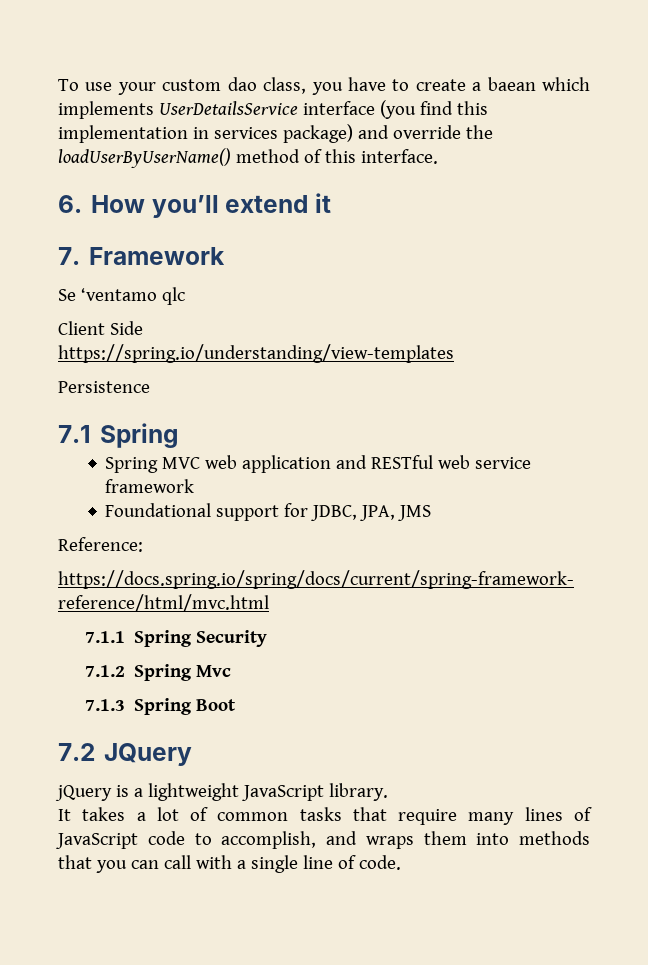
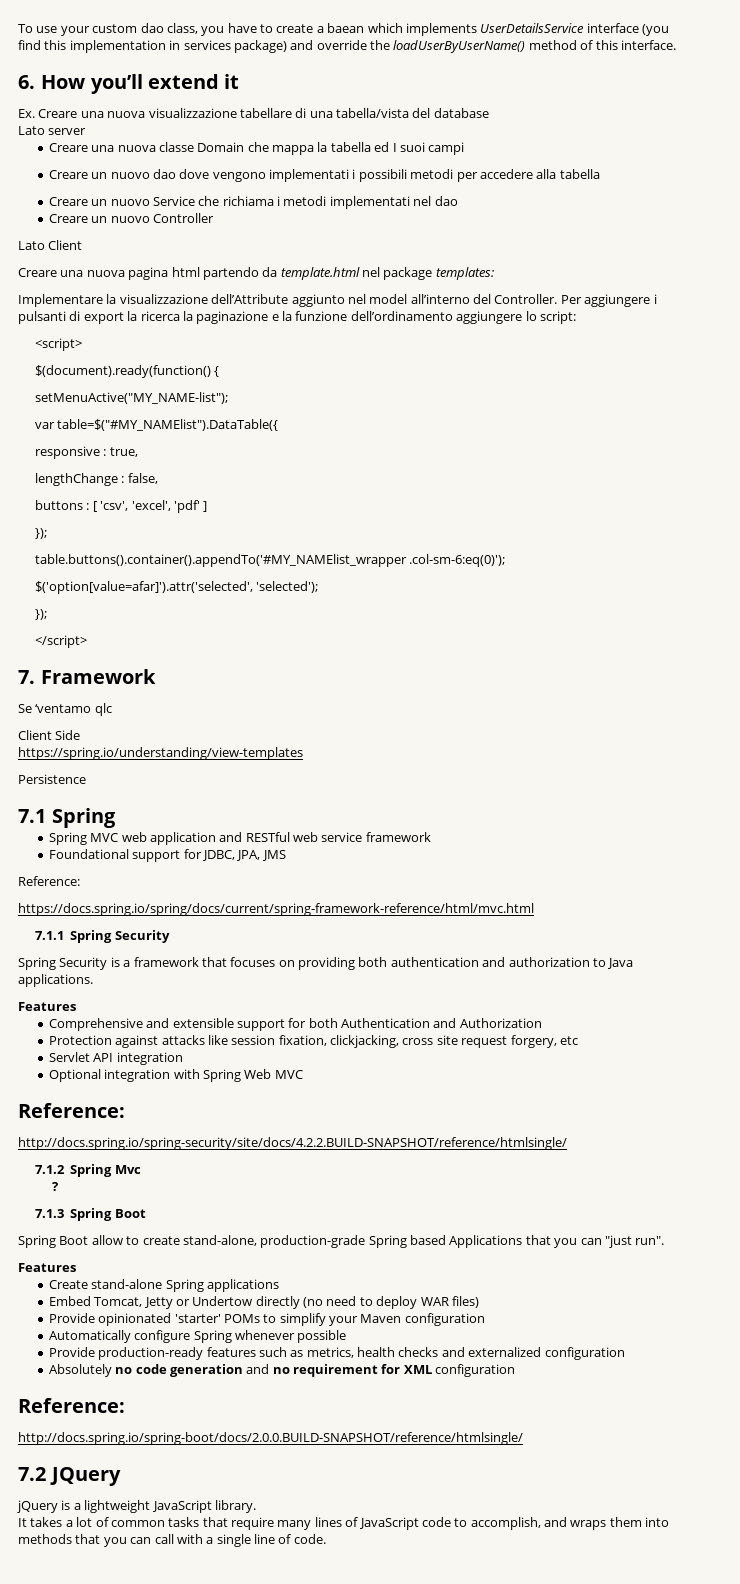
(332, 203) none -> [18,108,489,118] [18,126,87,135] [48,142,465,155] [48,169,600,182] [48,196,458,209] [48,213,214,223] [18,240,83,250] [18,267,494,280] [18,294,657,307] [18,311,576,324] [35,338,83,351] [35,365,220,378] [35,392,229,404] [35,419,279,431] [35,446,138,459] [35,473,158,486] [35,500,208,513] [35,528,48,539] [35,554,506,567] [35,581,319,594] [35,609,48,620] [35,635,88,648] // Ex. Creare una nuova visualizzazione tabellare di una tabella/vista del database // Lato server // Creare una nuova classe Domain che mappa la tabella ed I suoi campi // Creare un nuovo dao dove vengono implementati i possibili metodi per accedere alla tabella // Creare un nuovo Service che richiama i metodi implementati nel dao // Creare un nuovo Controller // Lato Client // Creare una nuova pagina html partendo da template.html nel package templates: // Implementare la visualizzazione dell’Attribute aggiunto nel model all’interno del Controller. Per aggiungere i pulsanti di export la ricerca la paginazione e la funzione dell’ordinamento aggiungere lo script: // <script> // $(document).ready(function() { // setMenuActive("MY_NAME-list"); // var table=$("#MY_NAMElist").DataTable({ // responsive : true, // lengthChange : false, // buttons : [ 'csv', 'excel', 'pdf' ] // }); // table.buttons().container().appendTo('#MY_NAMElist_wrapper .col-sm-6:eq(0)'); // $('option[value=afar]').attr('selected', 'selected'); // }); // </script>
(268, 638) none -> [18,957,634,970] [18,974,93,987] [18,1002,76,1011] [48,1018,542,1031] [48,1035,578,1048] [48,1052,183,1065] [48,1069,303,1082] [18,1103,125,1118] [18,1137,567,1150] // Spring Security is a framework that focuses on providing both authentication and authorization to Java applications. // Features // Comprehensive and extensible support for both Authentication and Authorization // Protection against attacks like session fixation, clickjacking, cross site request forgery, etc // Servlet API integration // Optional integration with Spring Web MVC // Reference: // http://docs.spring.io/spring-security/site/docs/4.2.2.BUILD-SNAPSHOT/reference/htmlsingle/
(232, 671) none -> [52,1182,59,1191] // ?
(237, 705) none -> [18,1235,665,1248] [18,1263,76,1272] [48,1279,279,1292] [48,1296,479,1309] [48,1313,485,1326] [48,1330,347,1343] [48,1347,625,1360] [48,1364,516,1377] [18,1398,125,1413] [18,1432,523,1445] // Spring Boot allow to create stand-alone, production-grade Spring based Applications that you can "just run". // Features // Create stand-alone Spring applications // Embed Tomcat, Jetty or Undertow directly (no need to deploy WAR files) // Provide opinionated 'starter' POMs to simplify your Maven configuration // Automatically configure Spring whenever possible // Provide production-ready features such as metrics, health checks and externalized configuration // Absolutely no code generation and no requirement for XML configuration // Reference: // http://docs.spring.io/spring-boot/docs/2.0.0.BUILD-SNAPSHOT/reference/htmlsingle/

